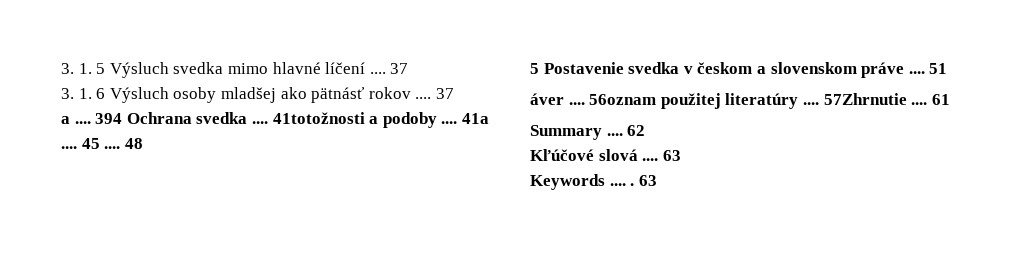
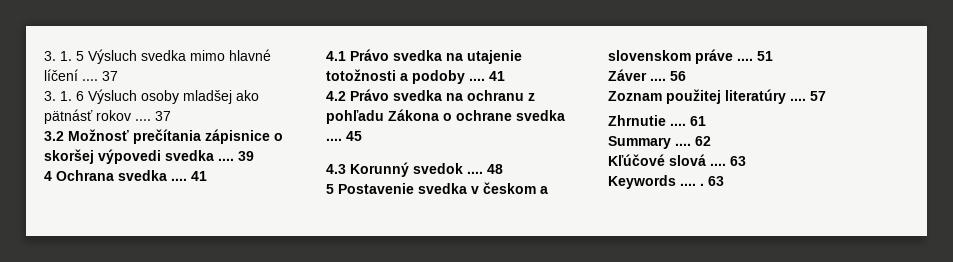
[61,112,489,128] a .... 394 Ochrana svedka .... 41totožnosti a podoby .... 41a -> [44,129,283,144] [44,149,254,164] [44,170,207,181] [326,49,522,64] [326,69,505,84] [326,89,535,101] [326,109,565,124] 3.2 Možnosť prečítania zápisnice o skoršej výpovedi svedka .... 39 // 4 Ochrana svedka .... 41 // 4.1 Právo svedka na utajenie totožnosti a podoby .... 41 // 4.2 Právo svedka na ochranu z pohľadu Zákona o ochrane svedka
(100, 143) none -> [326,162,463,177] // 4.3 Korunný svedok
[530,93,657,105] áver .... 56oznam -> [608,69,686,81] [608,91,662,101] Záver .... 56 // Zoznam
[823,93,907,105] 57Zhrnutie -> [810,91,826,101] [608,115,666,126] 57 // Zhrnutie

